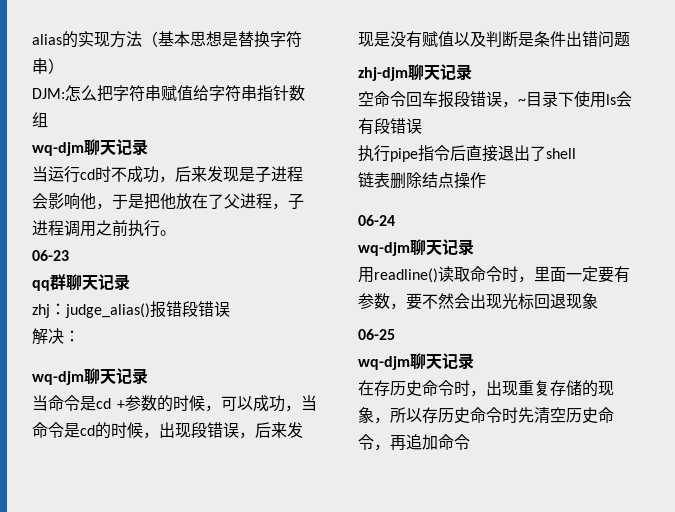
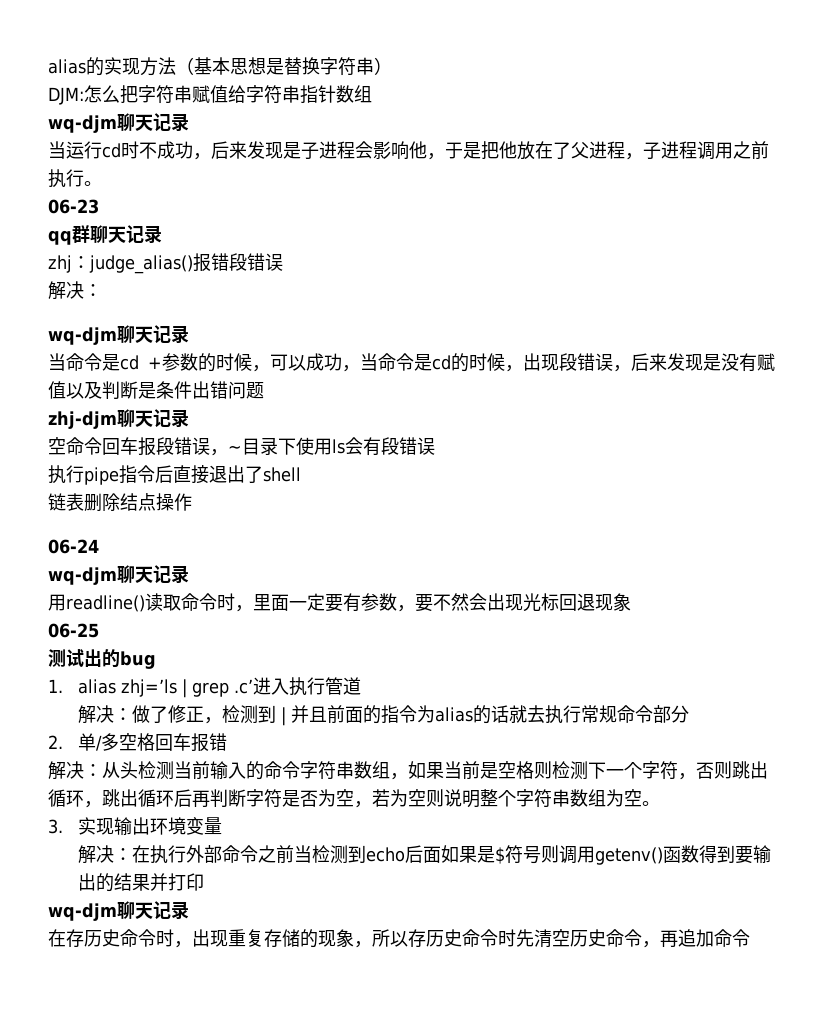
(395, 334) none -> [48,649,156,669] [48,677,361,698] [77,705,689,726] [48,733,227,752] [48,761,768,780] [48,789,660,808] [48,817,222,836] [77,845,771,865] [77,873,204,892] // 测试出的bug // 1. alias zhj=’ls | grep .c’进入执行管道 // 解决：做了修正，检测到 | 并且前面的指令为alias的话就去执行常规命令部分 // 2.单/多空格回车报错 // 解决：从头检测当前输入的命令字符串数组，如果当前是空格则检测下一个字符，否则跳出循环，跳出循环后再判断字符是否为空，若为空则说明整个字符串数组为空。 // 3.实现输出环境变量 // 解决：在执行外部命令之前当检测到echo后面如果是$符号则调用getenv()函数得到要输出的结果并打印

